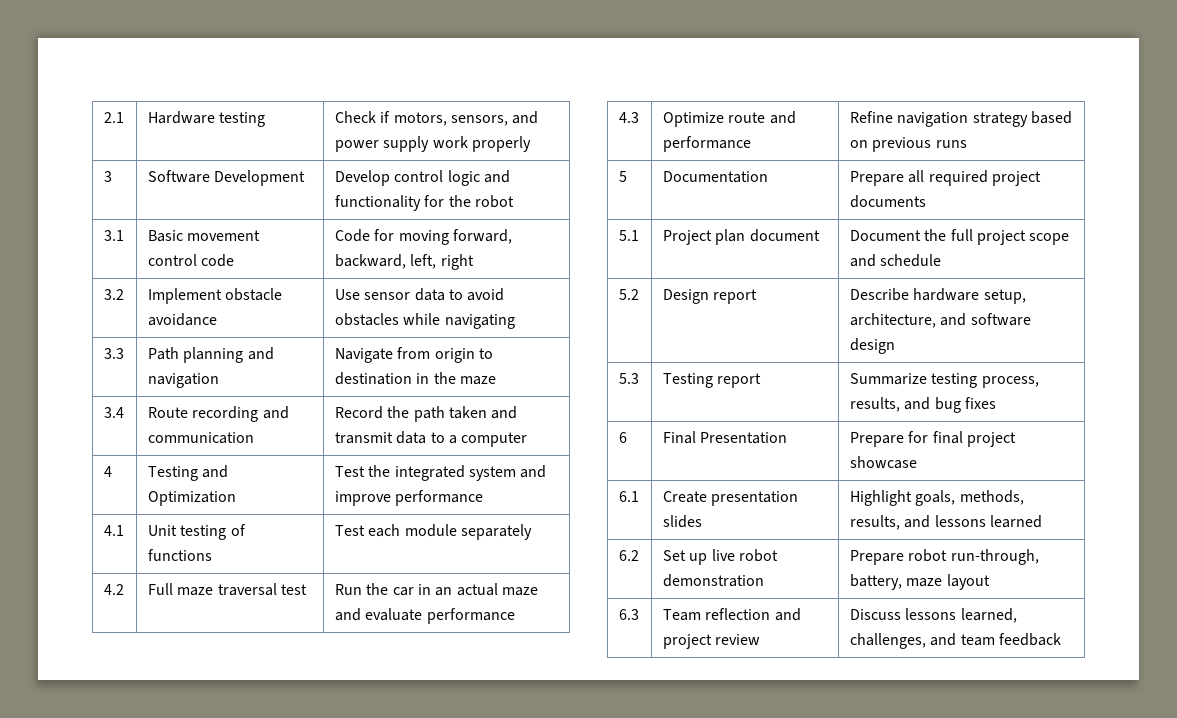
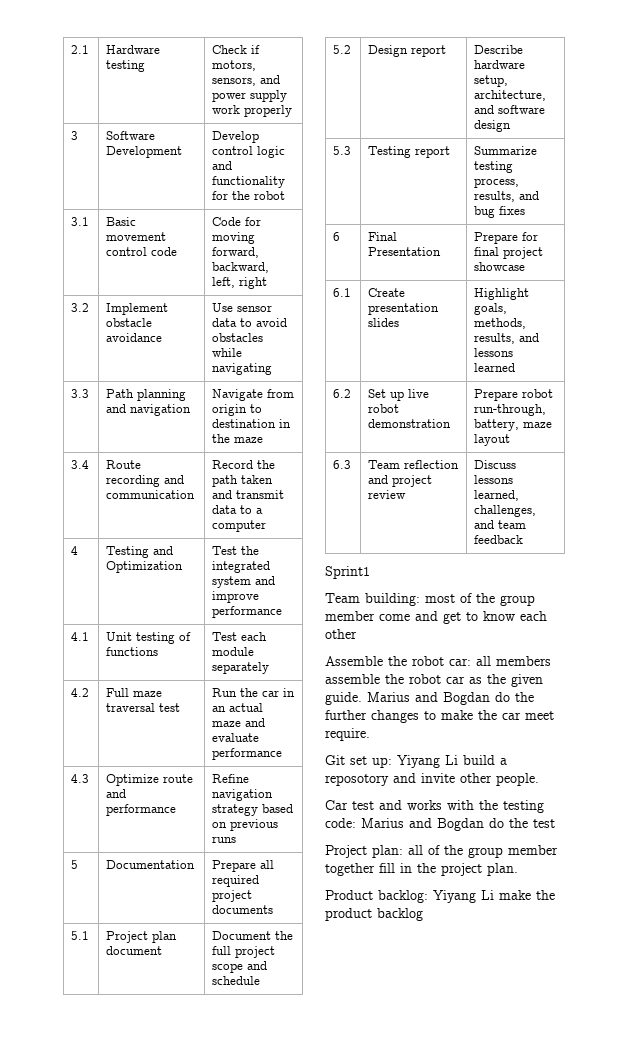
(1061, 639) none -> [325,566,370,579] [325,593,535,606] [325,611,547,624] [325,629,357,639] [325,656,551,666] [325,674,543,687] [325,692,534,705] [325,710,554,723] [325,728,370,741] [325,755,507,768] [325,773,539,786] [325,800,544,813] [325,818,555,831] [325,845,558,858] [325,863,518,876] [325,890,555,903] [325,908,423,921] // Sprint1 // Team building: most of the group member come and get to know each other // Assemble the robot car: all members assemble the robot car as the given guide. Marius and Bogdan do the further changes to make the car meet require. // Git set up: Yiyang Li build a reposotory and invite other people. // Car test and works with the testing code: Marius and Bogdan do the test // Project plan: all of the group member together fill in the project plan. // Product backlog: Yiyang Li make the product backlog

